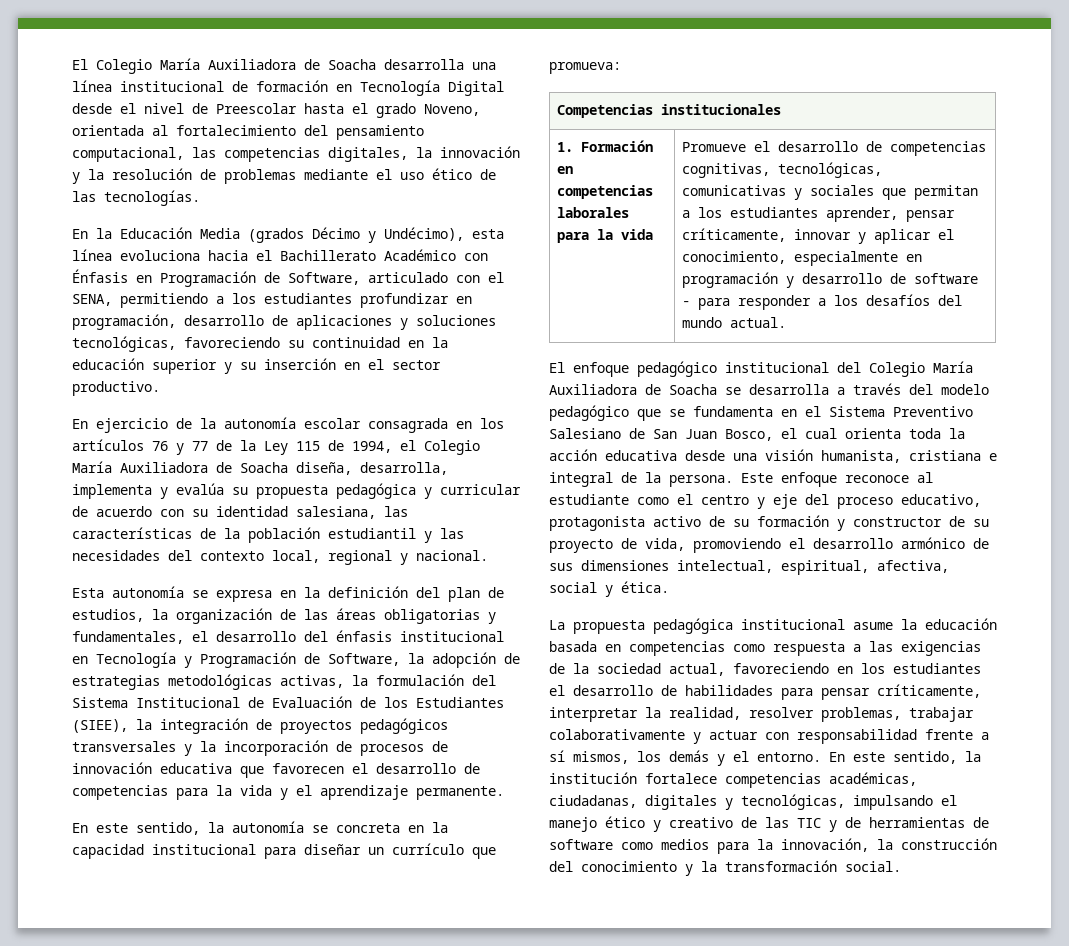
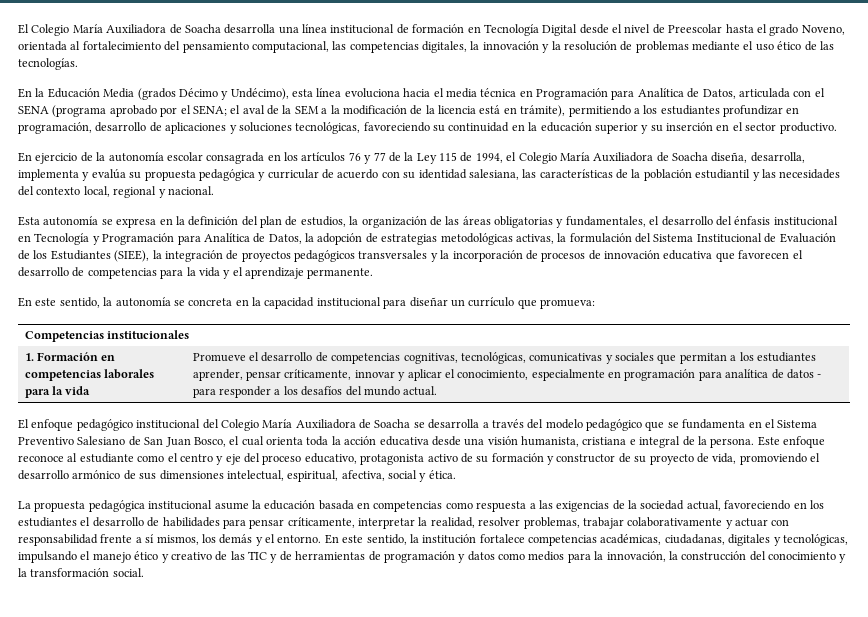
[280,249,488,261] [72,269,504,287] [72,294,112,306] Bachillerato Académico con Énfasis en Programación de Software, articulado con el SENA, -> [445,88,825,100] [18,105,566,117] media técnica en Programación para Analítica de Datos, articulada con el SENA (programa aprobado por el SENA; el aval de la SEM a la modificación de la licencia está en trámite),
[304,653,400,666] de Software, -> [177,233,302,245] para Analítica de Datos,
[785,273,978,288] y desarrollo de software -> [698,369,814,381] para analítica de datos
[549,839,613,850] software -> [383,551,495,563] programación y datos

